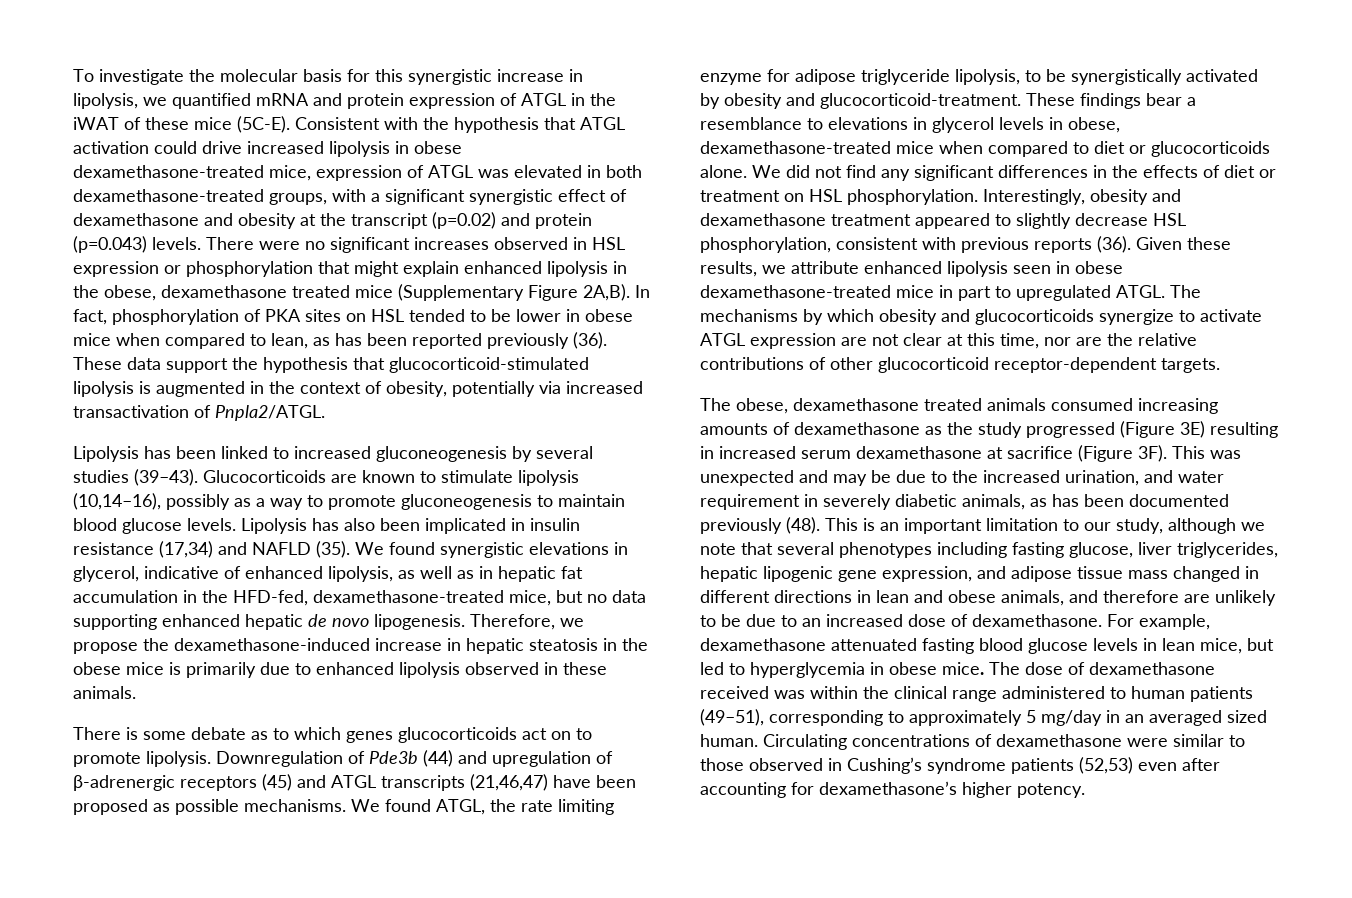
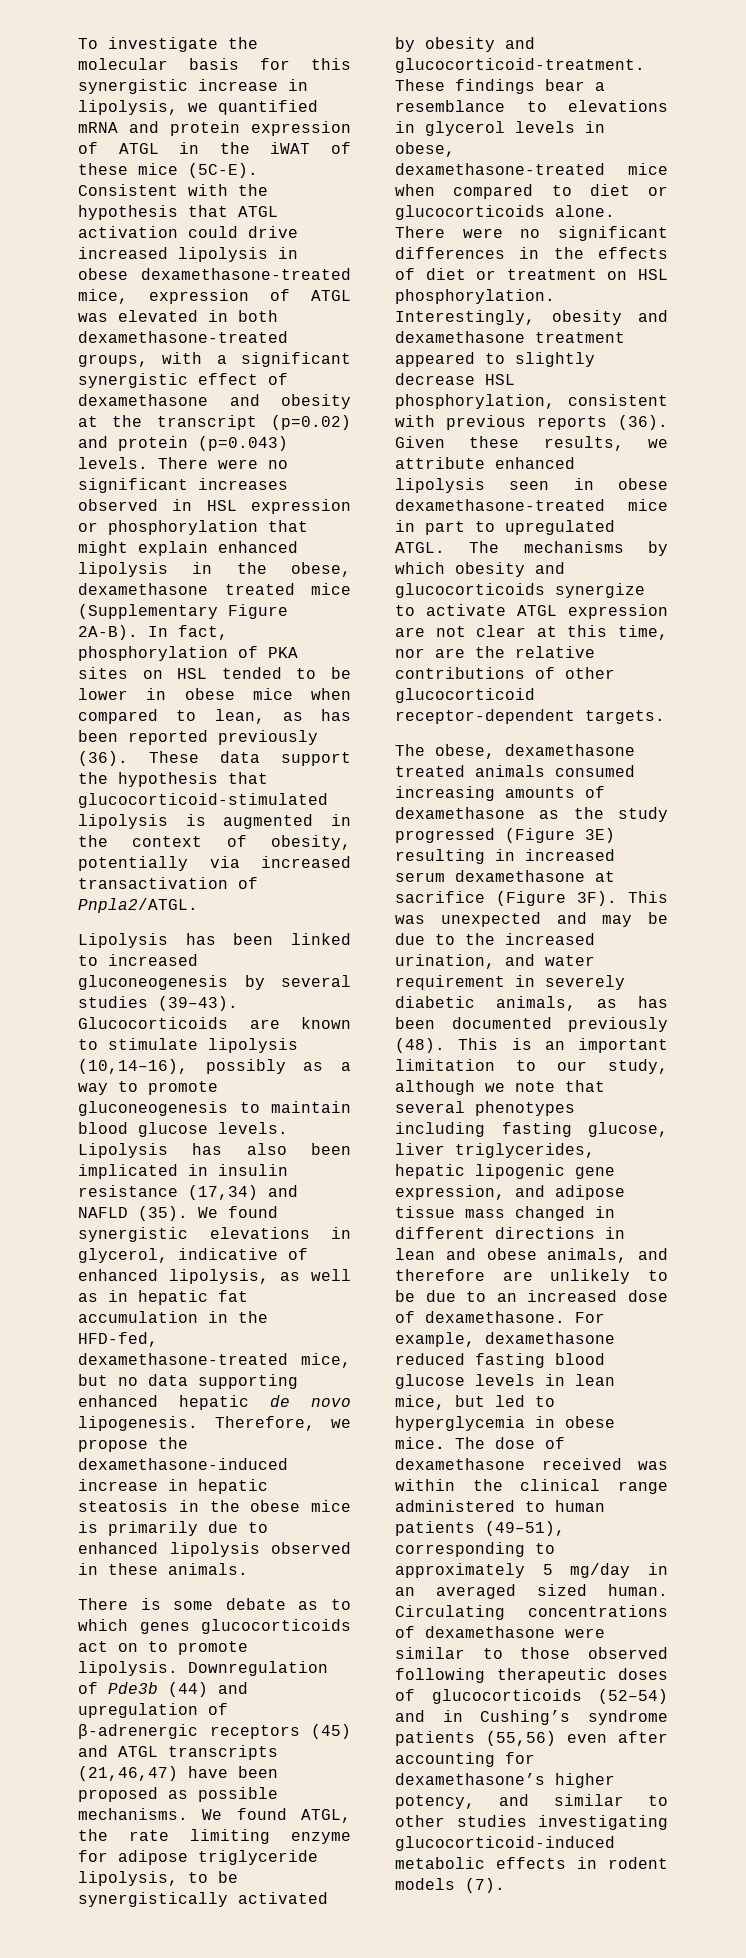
[583,284,630,301] 2A,B). -> [78,625,138,640] 2A-B).
[752,165,910,181] We did not find any -> [395,226,541,238] There were no
[831,638,917,651] attenuated -> [395,1353,465,1365] reduced
(823, 764) none -> [395,1668,668,1683] [395,1689,668,1704] [395,1710,425,1722] following therapeutic doses of glucocorticoids (52–54) and
[1079,757,1133,774] (52,53) -> [486,1731,556,1746] (55,56)
[1017,783,1085,798] potency. -> [395,1794,668,1809] [395,1815,668,1830] [395,1836,615,1851] [395,1857,668,1869] [395,1878,505,1893] potency, and similar to other studies investigating glucocorticoid-induced metabolic effects in rodent models (7).

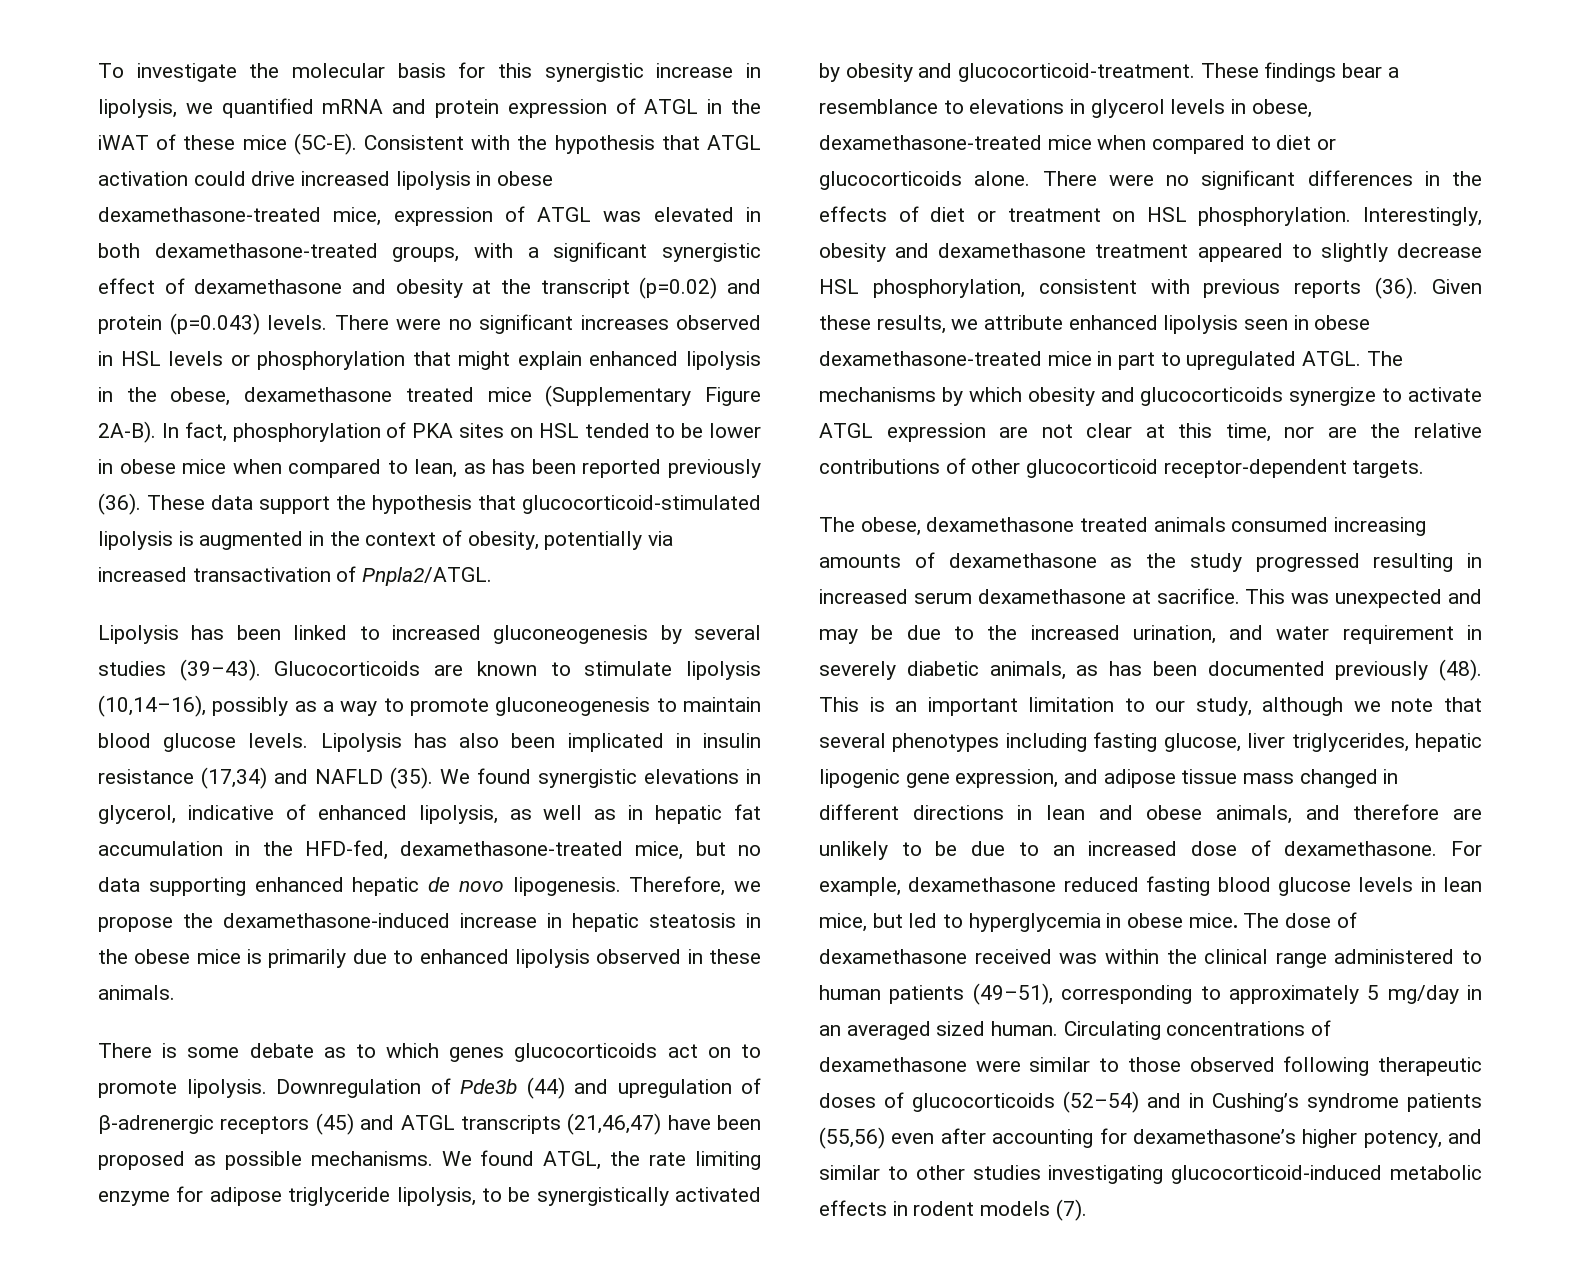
[251,499,351,514] expression -> [168,351,224,366] levels
[505,828,615,843] (Figure 3E) -> (1360, 562) none
[395,891,617,906] sacrifice (Figure 3F). -> [1156,588,1240,604] sacrifice.

